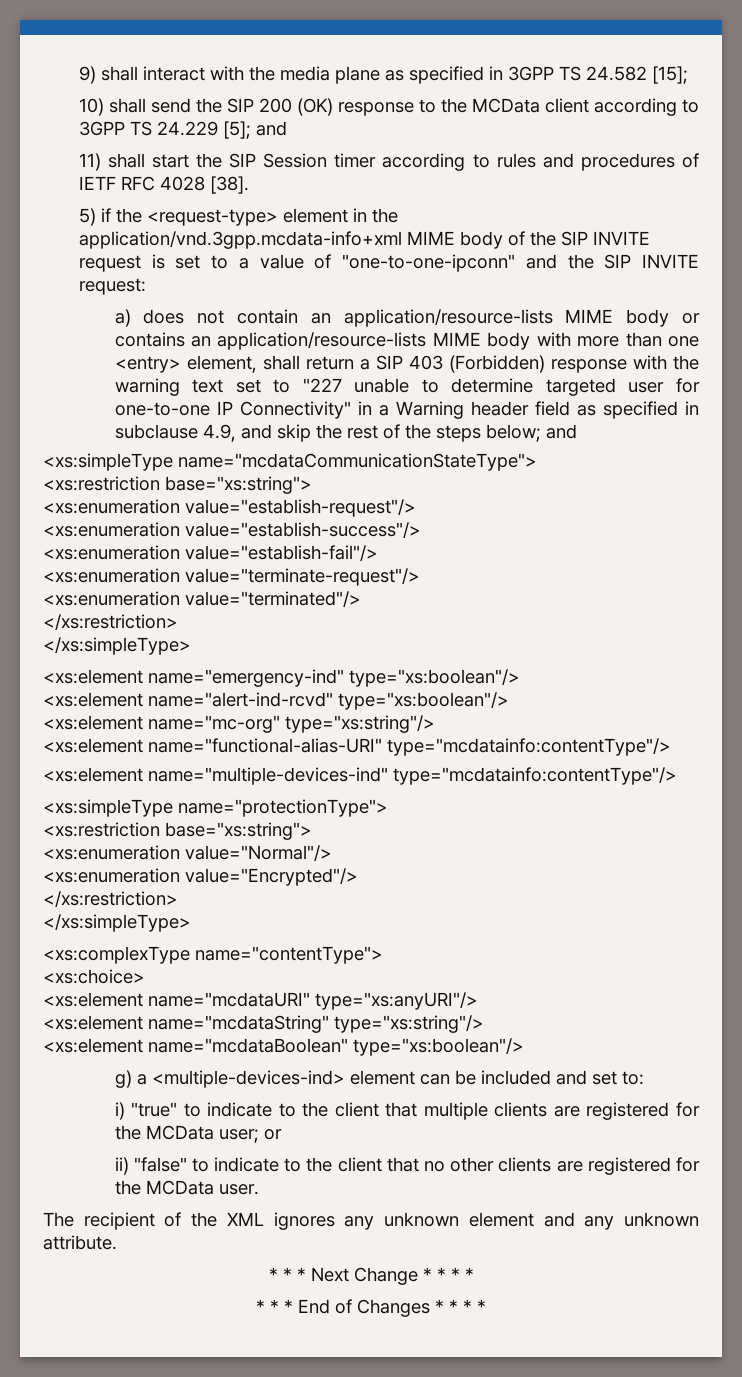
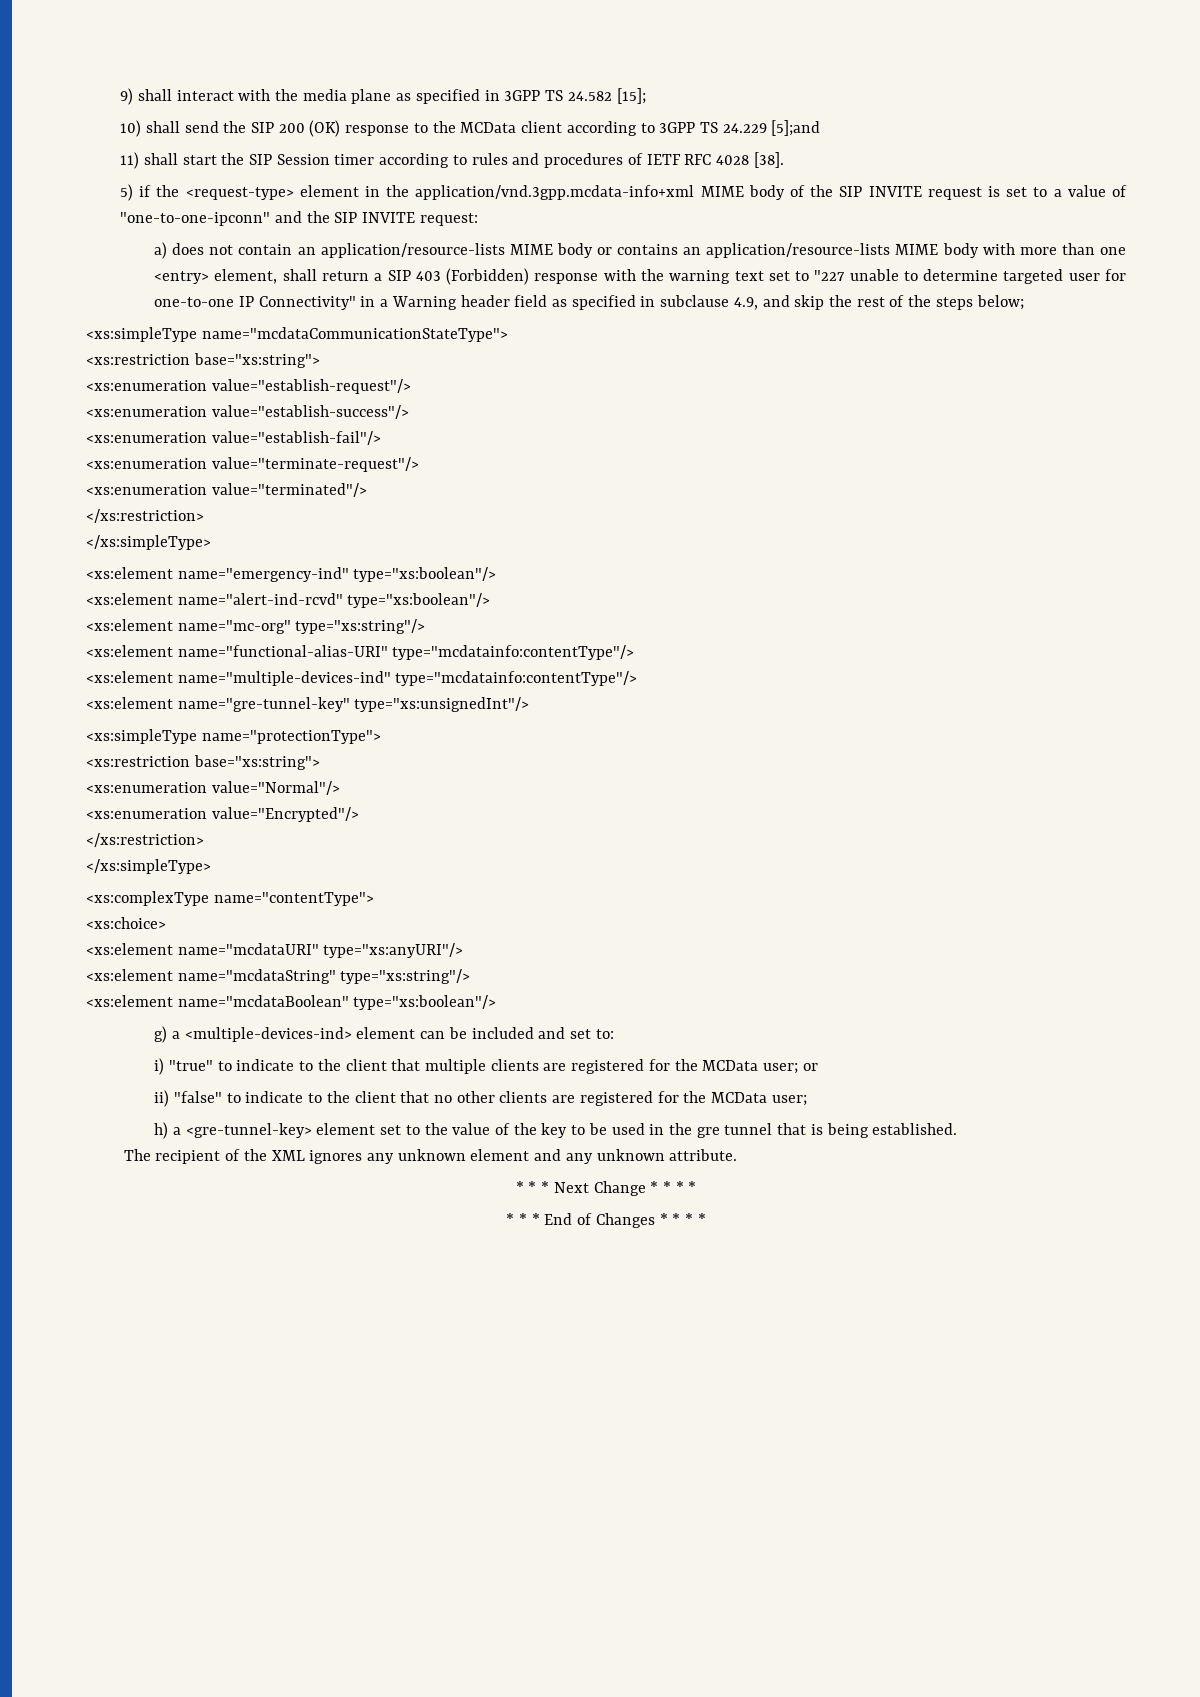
[222,121,287,139] [5]; and -> [771,120,821,136] [5];and
[545,424,577,439] and -> (1024, 302) none
(677, 776) none -> [86,697,530,712] // <xs:element name="gre-tunnel-key" type="xs:unsignedInt"/>
[218,1184,259,1195] user. -> [771,1095,807,1106] [154,1122,958,1139] user; // h) a <gre-tunnel-key> element set to the value of the key to be used in the gre tunnel that is being established.

